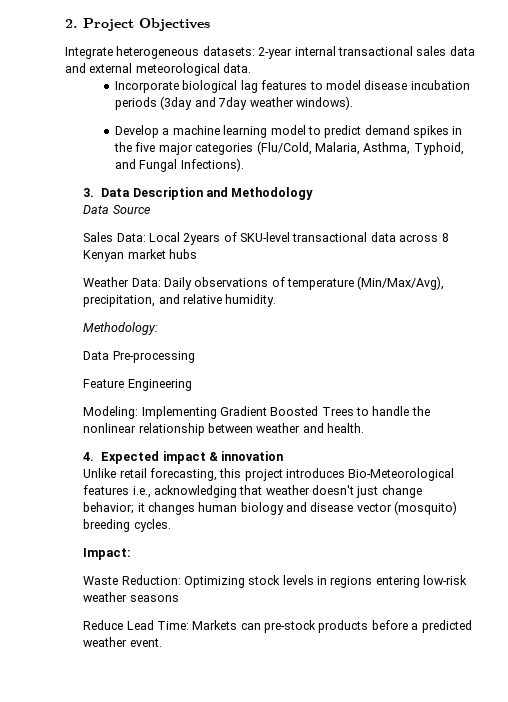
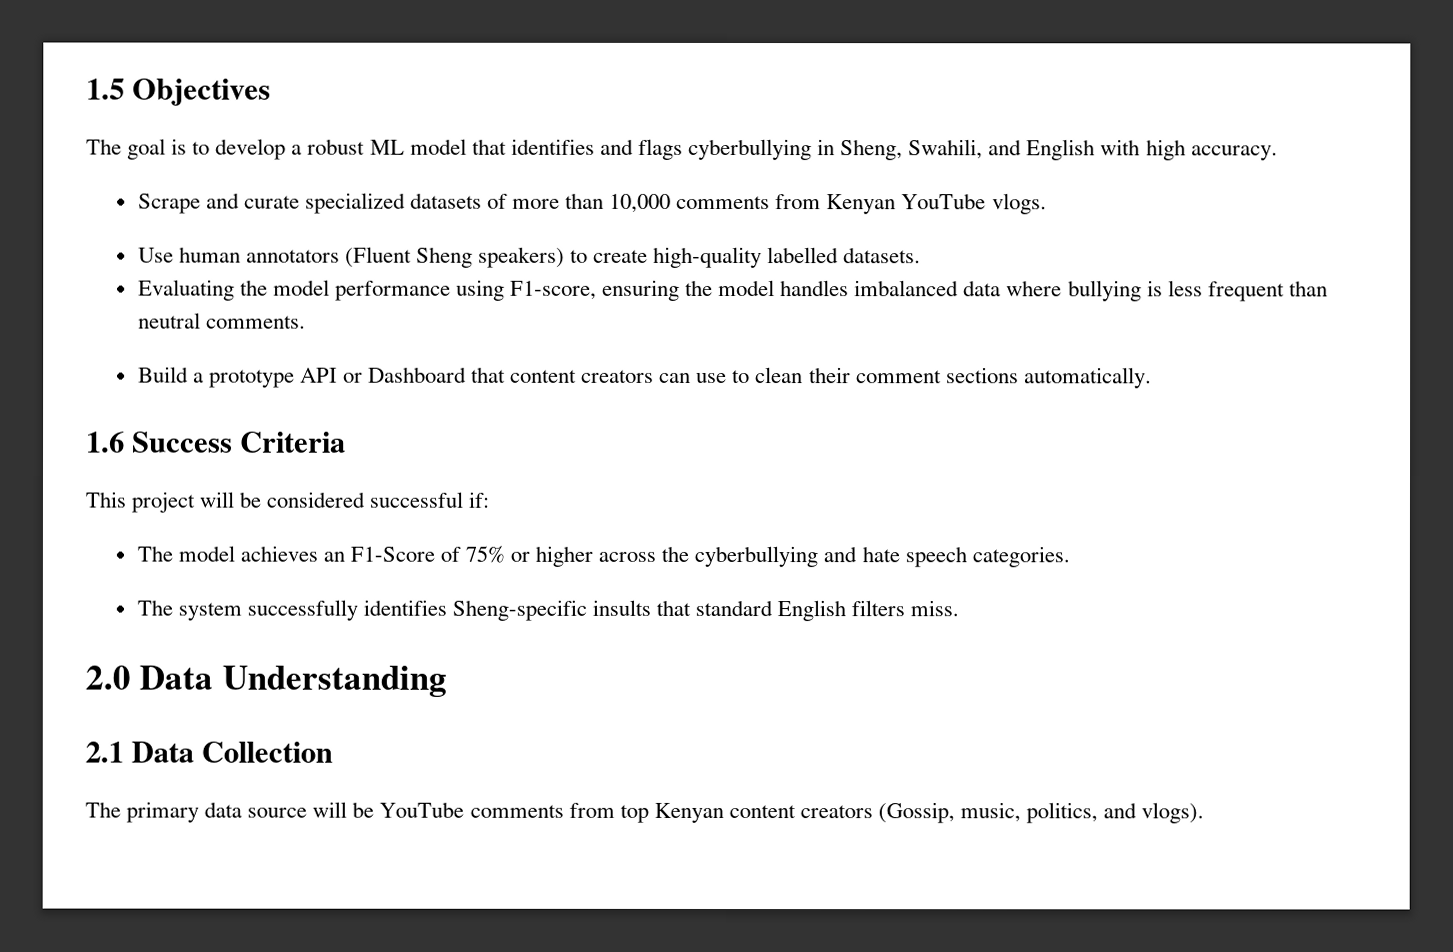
[65,18,135,31] 2. Project -> [86,78,125,100] 1.5
[65,46,475,59] [65,63,252,76] [115,80,470,93] [115,96,353,110] [115,125,463,138] [114,141,464,155] [115,158,244,172] [83,187,314,200] [83,205,151,214] [83,232,449,245] [83,249,197,262] [83,276,445,290] [83,294,277,307] [83,322,159,335] [83,351,195,363] [83,379,192,391] [83,406,430,419] [83,423,365,436] [83,451,284,464] [83,468,455,481] [83,485,422,498] [83,501,458,515] [83,519,171,532] [83,548,132,560] [83,575,468,588] [83,592,179,602] [83,620,472,633] [83,637,162,647] Integrate heterogeneous datasets: 2-year internal transactional sales data and external meteorological data. // Incorporate biological lag features to model disease incubation periods (3day and 7day weather windows). // Develop a machine learning model to predict demand spikes in the five major categories (Flu/Cold, Malaria, Asthma, Typhoid, and Fungal Infections). // 3. Data Description and Methodology // Data Source // Sales Data: Local 2years of SKU-level transactional data across 8 Kenyan market hubs // Weather Data: Daily observations of temperature (Min/Max/Avg), precipitation, and relative humidity. // Methodology: // Data Pre-processing // Feature Engineering // Modeling: Implementing Gradient Boosted Trees to handle the nonlinear relationship between weather and health. // 4. Expected impact & innovation // Unlike retail forecasting, this project introduces Bio-Meteorological features i.e., acknowledging that weather doesn't just change behavior; it changes human biology and disease vector (mosquito) breeding cycles. // Impact: // Waste Reduction: Optimizing stock levels in regions entering low-risk weather seasons // Reduce Lead Time: Markets can pre-stock products before a predicted weather event. -> [86,138,1278,161] [137,192,1047,215] [137,246,922,269] [137,279,1328,302] [137,312,306,329] [137,366,1152,389] [86,431,347,453] [85,491,490,513] [136,545,1070,568] [136,599,960,622] [85,665,447,698] [85,741,334,763] [85,801,1205,824] The goal is to develop a robust ML model that identifies and flags cyberbullying in Sheng, Swahili, and English with high accuracy. // Scrape and curate specialized datasets of more than 10,000 comments from Kenyan YouTube vlogs. // Use human annotators (Fluent Sheng speakers) to create high-quality labelled datasets. // Evaluating the model performance using F1-score, ensuring the model handles imbalanced data where bullying is less frequent than neutral comments. // Build a prototype API or Dashboard that content creators can use to clean their comment sections automatically. // 1.6 Success Criteria // This project will be considered successful if: // The model achieves an F1-Score of 75% or higher across the cyberbullying and hate speech categories. // The system successfully identifies Sheng-specific insults that standard English filters miss. // 2.0 Data Understanding // 2.1 Data Collection // The primary data source will be YouTube comments from top Kenyan content creators (Gossip, music, politics, and vlogs).

